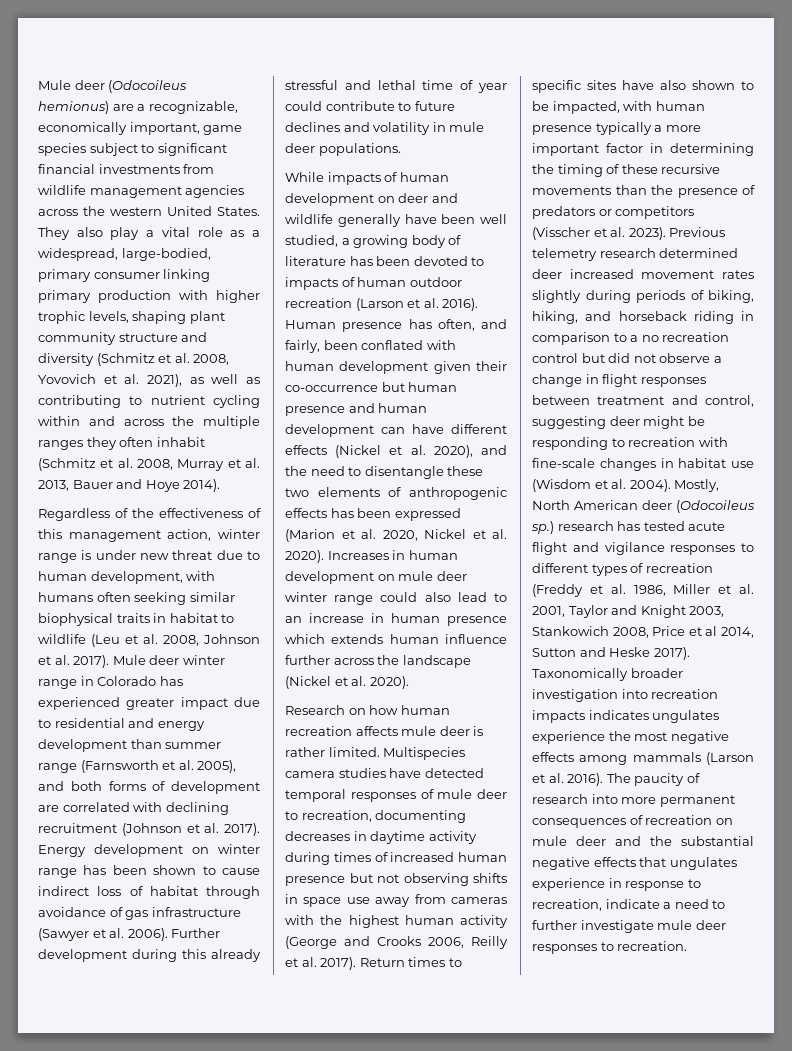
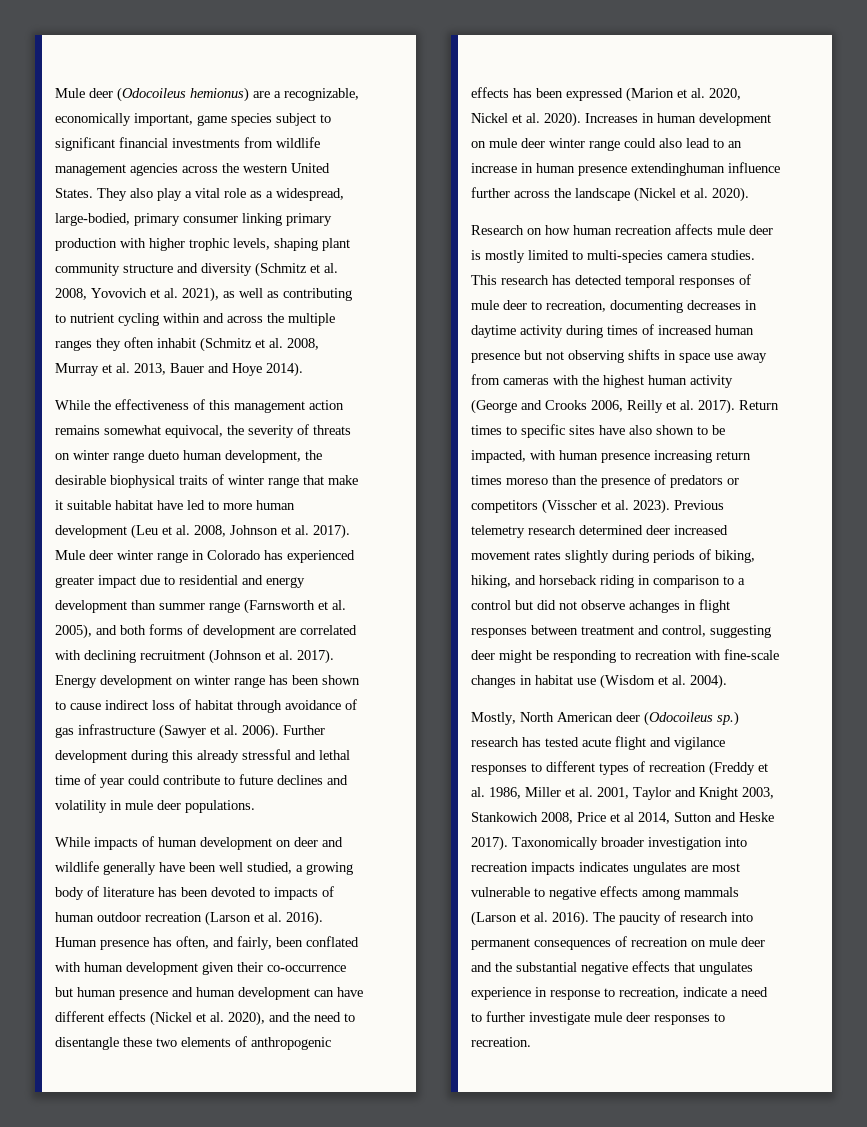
[38,508,128,521] Regardless of -> [55,400,90,410] While
[167,529,260,541] [38,550,260,563] [38,571,216,584] [38,592,235,605] [38,613,235,626] [38,634,86,644] action, winter range is under new threat due to human development, with humans often seeking similar biophysical traits in habitat to wildlife -> [309,400,344,410] [55,424,351,438] [55,450,322,463] [55,474,358,488] [55,500,295,510] [55,525,127,538] action remains somewhat equivocal, the severity of threats on winter range dueto human development, the desirable biophysical traits of winter range that make it suitable habitat have led to more human development
[285,634,439,644] which extends human -> [631,163,725,176] extendinghuman
[285,747,466,760] [285,768,422,778] rather limited. Multispecies camera studies have -> [485,250,755,263] [471,275,571,285] mostly limited to multi-species camera studies. This research has
[595,122,701,135] [532,143,754,156] [532,164,721,177] [532,186,611,195] typically a more important factor in determining the timing of these recursive movements -> [654,450,751,463] [471,475,548,485] increasing return times moreso
[641,332,730,342] no recreation -> (745, 581) none
[713,356,722,363] [532,374,582,387] a change -> [629,600,680,613] achanges
(671, 485) none -> (727, 681) //
[532,731,668,744] experience the most -> [691,863,740,872] [471,887,545,897] are most vulnerable to
[621,797,657,804] more -> (753, 917) none

